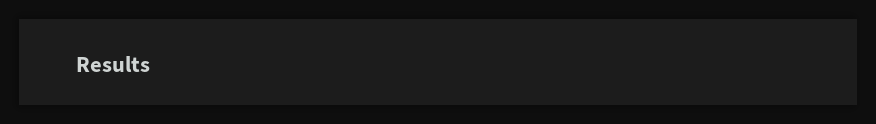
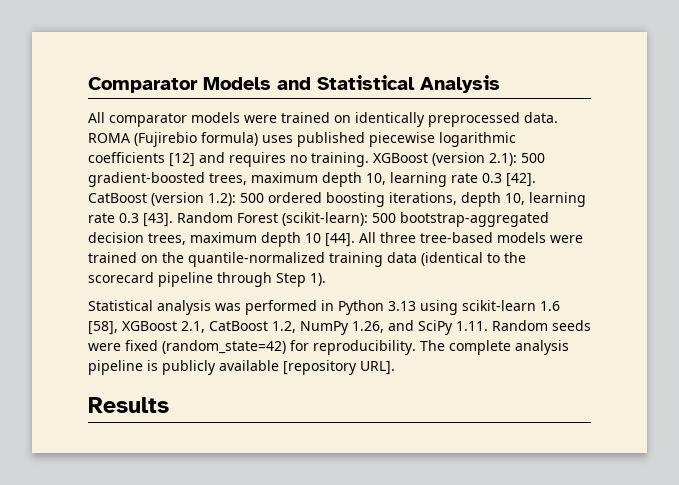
(76, 64) none -> [88,75,500,93] [88,112,558,127] [88,132,516,147] [88,152,545,167] [88,172,536,187] [88,192,586,207] [88,212,549,227] [88,232,583,247] [88,252,526,267] [88,272,326,287] [88,300,560,315] [88,320,591,335] [88,340,569,355] [88,360,395,375] Comparator Models and Statistical Analysis // All comparator models were trained on identically preprocessed data. ROMA (Fujirebio formula) uses published piecewise logarithmic coefficients [12] and requires no training. XGBoost (version 2.1): 500 gradient-boosted trees, maximum depth 10, learning rate 0.3 [42]. CatBoost (version 1.2): 500 ordered boosting iterations, depth 10, learning rate 0.3 [43]. Random Forest (scikit-learn): 500 bootstrap-aggregated decision trees, maximum depth 10 [44]. All three tree-based models were trained on the quantile-normalized training data (identical to the scorecard pipeline through Step 1). // Statistical analysis was performed in Python 3.13 using scikit-learn 1.6 [58], XGBoost 2.1, CatBoost 1.2, NumPy 1.26, and SciPy 1.11. Random seeds were fixed (random_state=42) for reproducibility. The complete analysis pipeline is publicly available [repository URL]. //

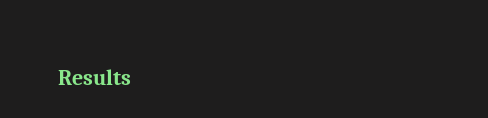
[88,75,500,93] [88,112,558,127] [88,132,516,147] [88,152,545,167] [88,172,536,187] [88,192,586,207] [88,212,549,227] [88,232,583,247] [88,252,526,267] [88,272,326,287] [88,300,560,315] [88,320,591,335] [88,340,569,355] [88,360,395,375] Comparator Models and Statistical Analysis // All comparator models were trained on identically preprocessed data. ROMA (Fujirebio formula) uses published piecewise logarithmic coefficients [12] and requires no training. XGBoost (version 2.1): 500 gradient-boosted trees, maximum depth 10, learning rate 0.3 [42]. CatBoost (version 1.2): 500 ordered boosting iterations, depth 10, learning rate 0.3 [43]. Random Forest (scikit-learn): 500 bootstrap-aggregated decision trees, maximum depth 10 [44]. All three tree-based models were trained on the quantile-normalized training data (identical to the scorecard pipeline through Step 1). // Statistical analysis was performed in Python 3.13 using scikit-learn 1.6 [58], XGBoost 2.1, CatBoost 1.2, NumPy 1.26, and SciPy 1.11. Random seeds were fixed (random_state=42) for reproducibility. The complete analysis pipeline is publicly available [repository URL]. // -> (58, 77) none

